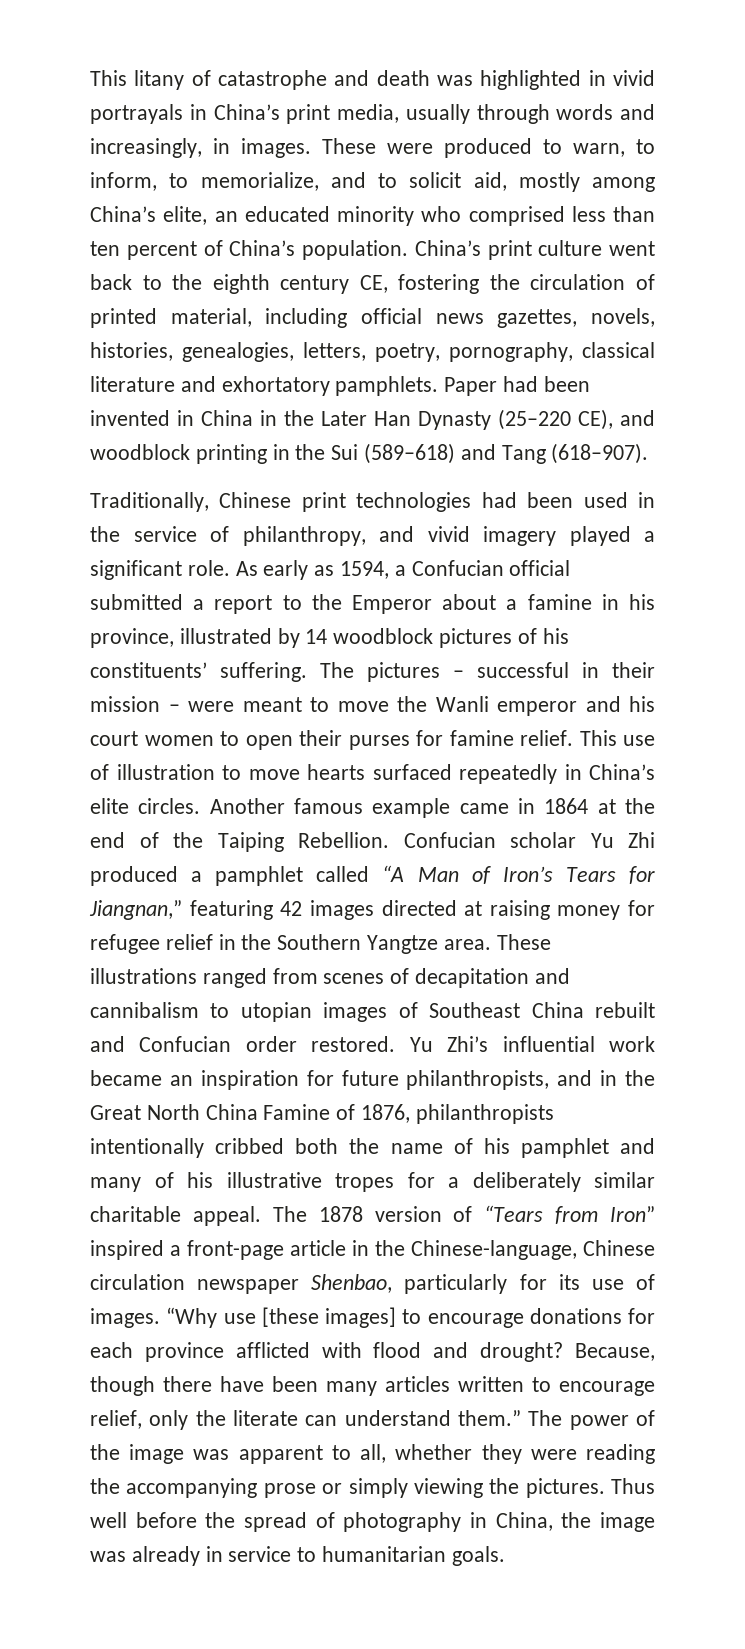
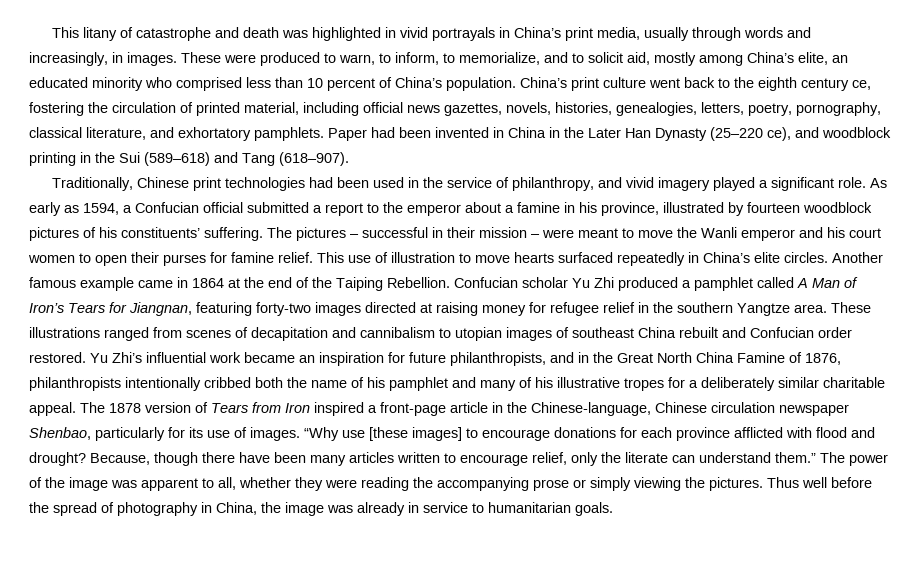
[90,241,120,256] ten -> [307,78,323,88] 10
[359,275,388,293] CE, -> [852,80,871,90] ce,
[90,376,175,392] literature -> [86,127,146,140] literature,
[578,409,613,430] CE), -> [767,127,791,141] ce),
[352,595,433,614] Emperor -> [407,204,461,216] emperor
[305,629,328,644] 14 -> [747,202,800,213] fourteen
[382,865,405,882] “A -> [797,278,808,288] A
[89,900,303,920] Jiangnan,” featuring 42 -> [129,302,311,316] Jiangnan, featuring forty-two
[277,934,362,950] Southern -> [677,302,733,313] southern
[429,1002,521,1018] Southeast -> [572,327,634,338] southeast
[484,1205,655,1224] “Tears from Iron” -> [211,402,310,413] Tears from Iron

